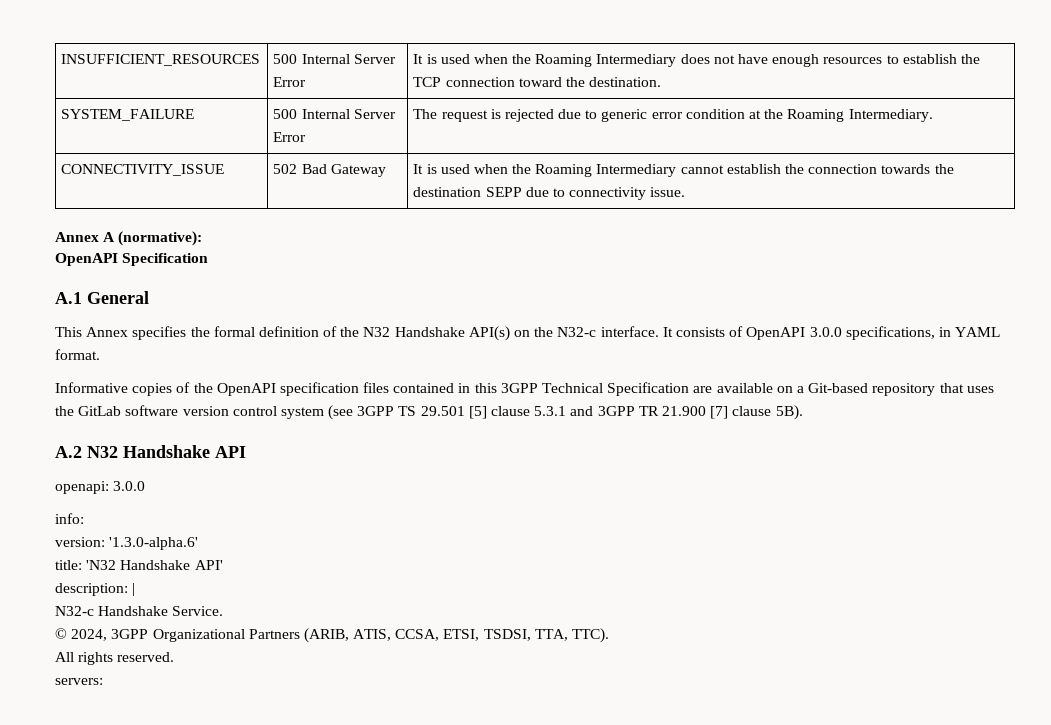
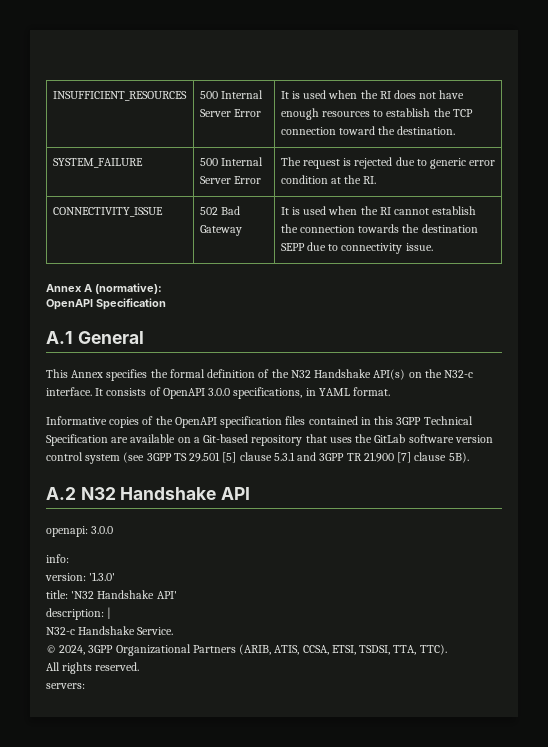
[535,54,677,67] Roaming Intermediary -> [379,91,391,99] RI
[787,109,933,122] Roaming Intermediary. -> [363,176,377,184] RI.
[535,164,677,177] Roaming Intermediary -> [379,207,391,215] RI
[109,537,199,550] '1.3.0-alpha.6' -> [89,572,116,581] '1.3.0'

